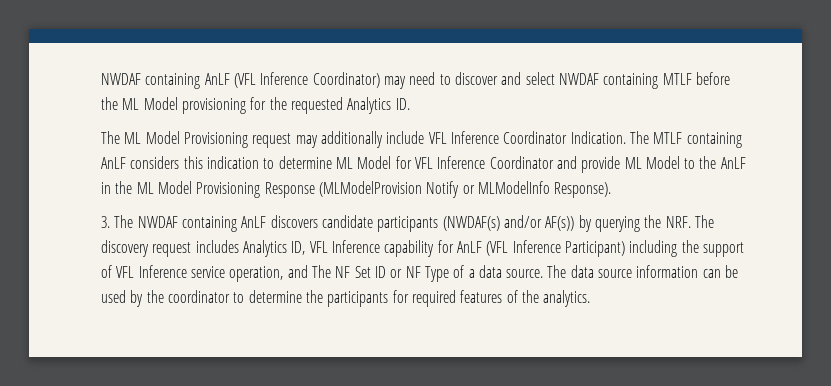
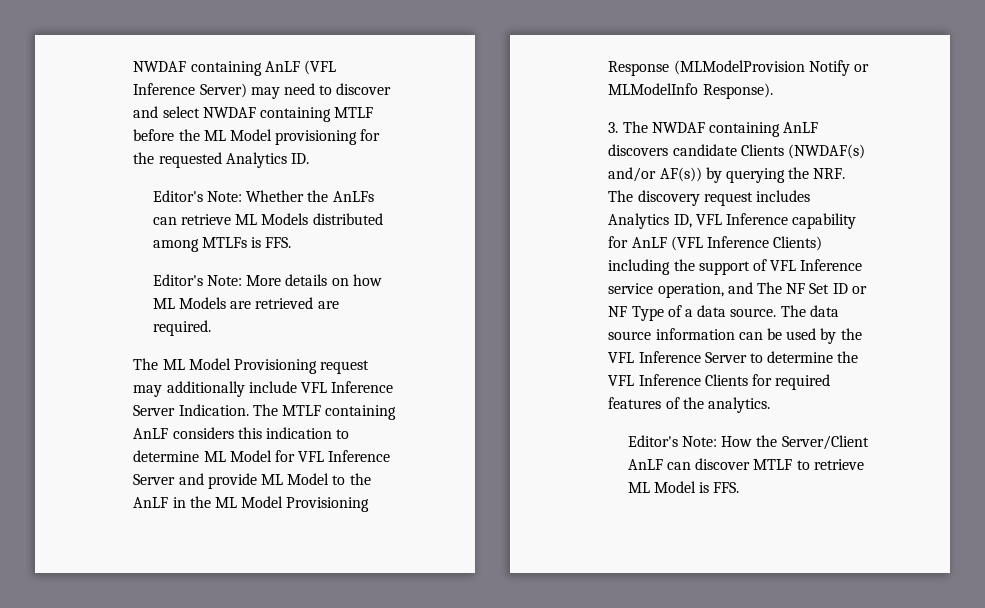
[312,72,380,88] Coordinator) -> [199,83,247,98] Server)
(410, 104) none -> [152,190,374,202] [152,213,383,225] [152,237,292,252] [152,274,382,286] [152,297,339,309] [152,320,211,336] // Editor's Note: Whether the AnLFs can retrieve ML Models distributed among MTLFs is FFS. // Editor's Note: More details on how ML Models are retrieved are required.
[503,131,568,144] Coordinator -> [133,405,176,416] Server
[489,156,554,169] Coordinator -> [133,474,176,485] Server
[377,216,439,232] participants -> [740,144,784,156] Clients
[564,241,625,257] Participant) -> [773,236,823,251] Clients)
[168,290,389,307] coordinator to determine the participants -> [608,351,859,363] [608,374,748,386] VFL Inference Server to determine the VFL Inference Clients
(591, 298) none -> [627,435,869,450] [627,458,864,470] [627,481,740,493] // Editor's Note: How the Server/Client AnLF can discover MTLF to retrieve ML Model is FFS.

